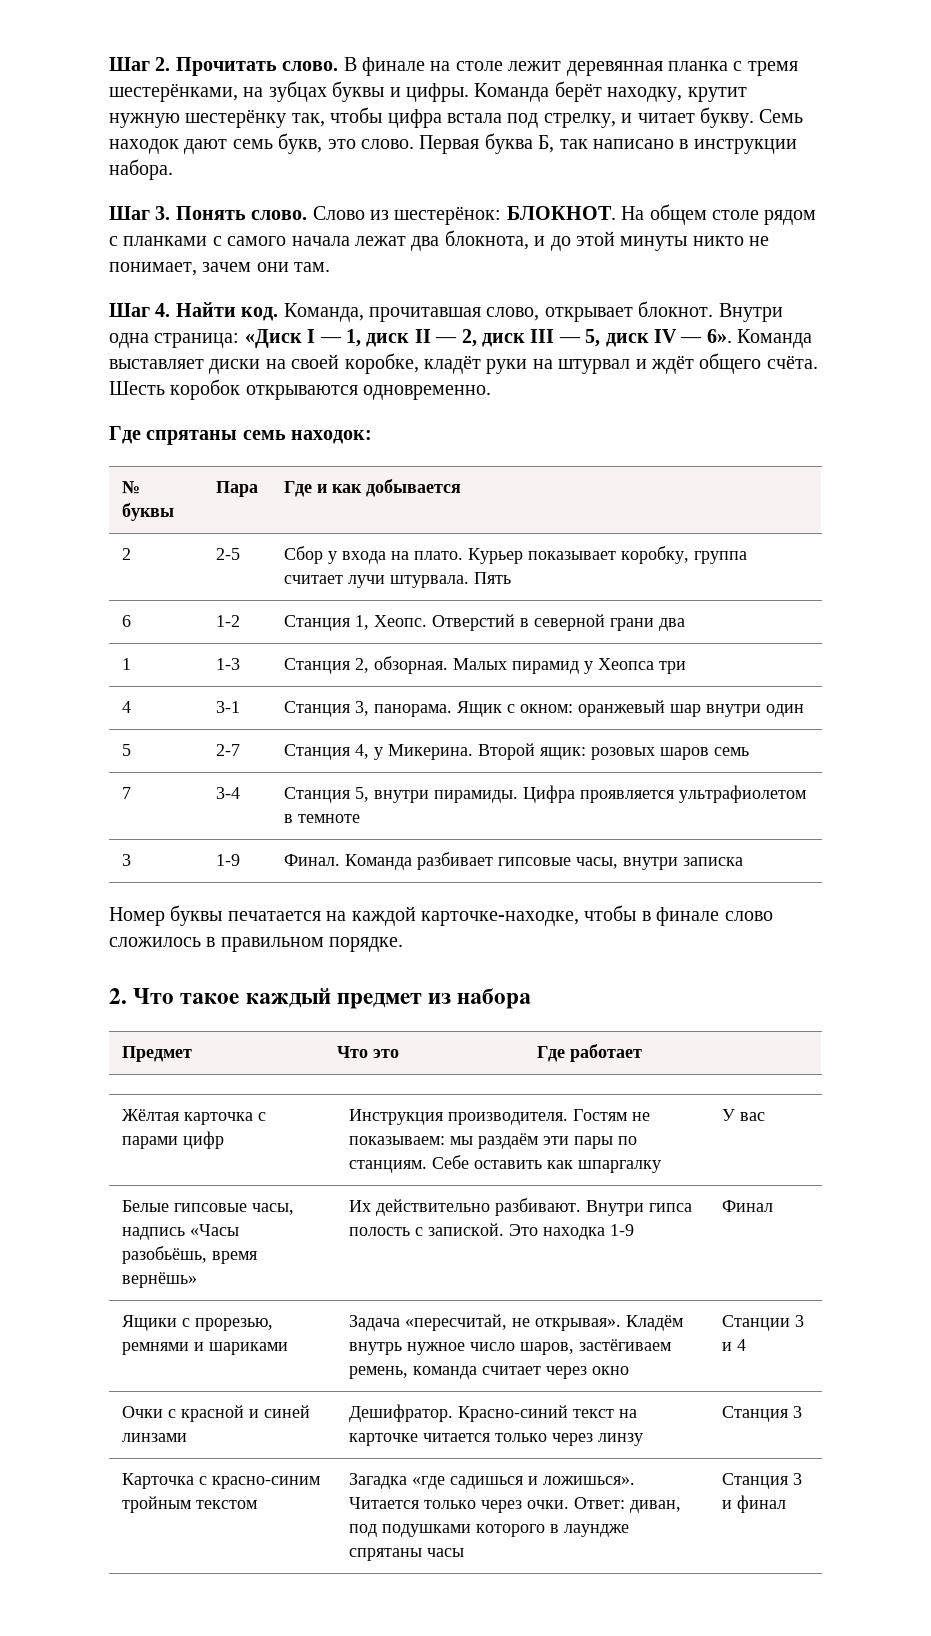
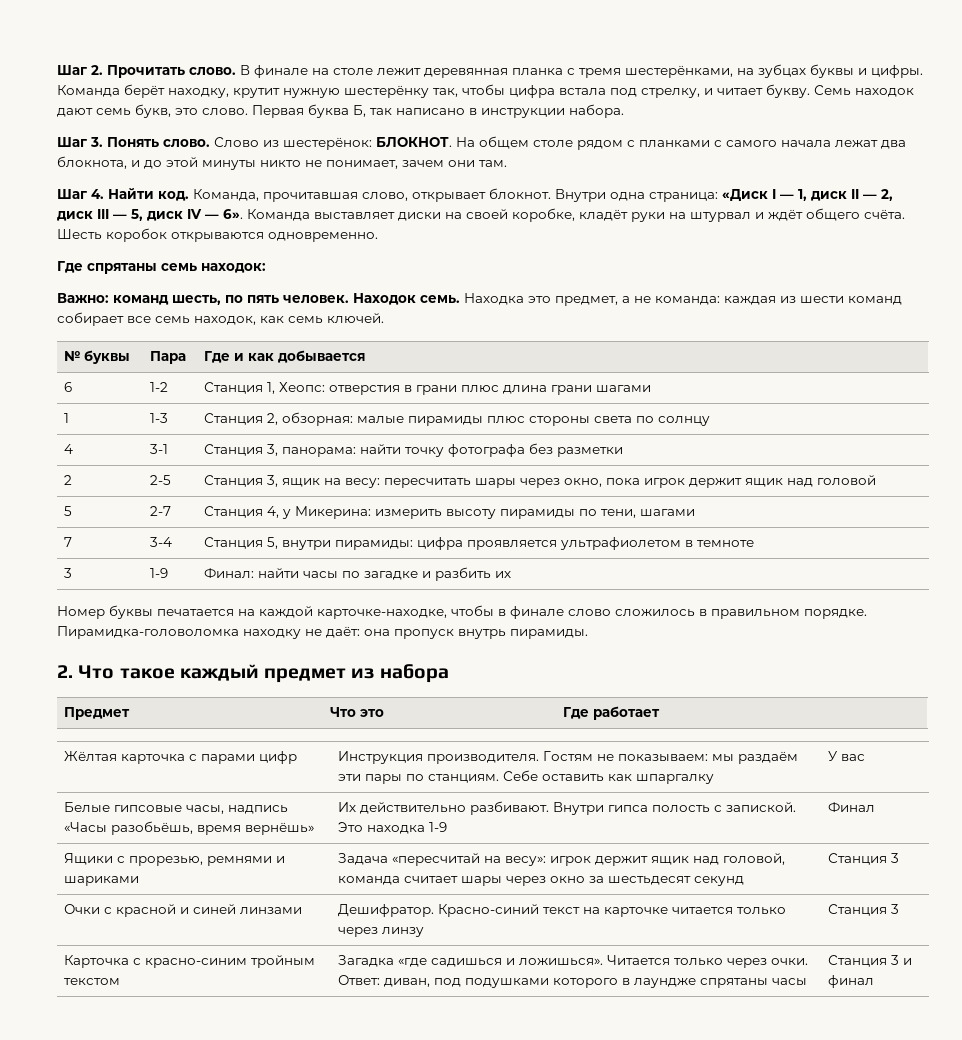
(373, 437) none -> [57,293,902,306] [57,312,384,326] // Важно: команд шесть, по пять человек. Находок семь. Находка это предмет, а не команда: каждая из шести команд собирает все семь находок, как семь ключей.
[121,548,131,560] [215,548,240,560] [283,546,747,564] [283,572,511,588] [121,615,131,627] [215,615,240,627] [283,614,685,631] [121,658,131,670] [215,658,240,670] [283,656,686,674] [121,701,131,713] [215,701,240,713] [283,700,804,717] 2 | 2-5 | Сбор у входа на плато. Курьер показывает коробку, группа считает лучи штурвала. Пять // 6 | 1-2 | Станция 1, Хеопс. Отверстий в северной грани два // 1 | 1-3 | Станция 2, обзорная. Малых пирамид у Хеопса три // 4 | 3-1 | Станция 3, панорама. Ящик с окном: оранжевый шар внутри один -> [64,382,73,392] [150,382,169,392] [204,382,652,395] [64,413,70,423] [150,413,169,423] [204,412,711,426] [64,444,74,454] [150,444,169,454] [204,443,624,457] [64,475,73,485] [150,475,172,485] [204,475,877,488] 6 | 1-2 | Станция 1, Хеопс: отверстия в грани плюс длина грани шагами // 1 | 1-3 | Станция 2, обзорная: малые пирамиды плюс стороны света по солнцу // 4 | 3-1 | Станция 3, панорама: найти точку фотографа без разметки // 2 | 2-5 | Станция 3, ящик на весу: пересчитать шары через окно, пока игрок держит ящик над головой
[387,743,749,760] Микерина. Второй ящик: розовых шаров семь -> [295,506,696,519] Микерина: измерить высоту пирамиды по тени, шагами
[433,785,575,803] пирамиды. Цифра -> [335,537,464,550] пирамиды: цифра
[283,852,743,870] Финал. Команда разбивает гипсовые часы, внутри записка -> [204,567,512,581] Финал: найти часы по загадке и разбить их
(404, 944) none -> [57,626,588,639] Пирамидка-головоломка находку не даёт: она пропуск внутрь пирамиды.
[404,1314,683,1331] [348,1339,671,1355] [348,1366,408,1379] «пересчитай, не открывая». Кладём внутрь нужное число шаров, застёгиваем ремень, -> [392,853,786,866] «пересчитай на весу»: игрок держит ящик над головой,
(541, 1370) none -> [461,876,503,886] шары
[721,1315,804,1331] [721,1339,746,1351] | Станции 3 и 4 -> [589,876,745,886] [828,853,900,865] за шестьдесят секунд | Станция 3

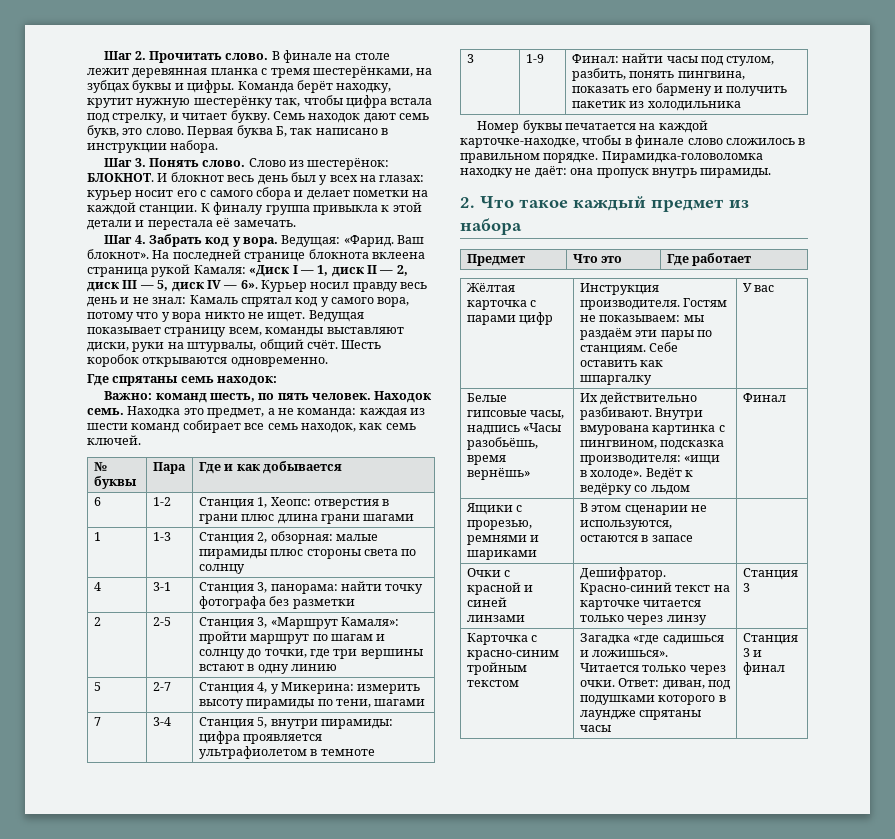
[456,136,906,150] [57,156,507,170] [57,188,718,202] На общем столе рядом с планками с самого начала лежат два блокнота, и до этой минуты никто не понимает, зачем они там. // Шаг 4. Найти код. Команда, прочитавшая слово, открывает блокнот. Внутри одна страница: -> [157,172,425,185] [87,187,429,200] [87,202,422,215] [87,218,296,230] [104,234,425,247] [87,249,425,262] [87,264,246,277] И блокнот весь день был у всех на глазах: курьер носит его с самого сбора и делает пометки на каждой станции. К финалу группа привыкла к этой детали и перестала её замечать. // Шаг 4. Забрать код у вора. Ведущая: «Фарид. Ваш блокнот». На последней странице блокнота вклеена страница рукой Камаля:
[247,208,905,222] Команда выставляет диски на своей коробке, кладёт руки на штурвал и ждёт общего счёта. -> [261,280,428,292] [87,295,410,307] [87,310,364,322] [87,327,404,337] [87,339,338,352] Курьер носил правду весь день и не знал: Камаль спрятал код у самого вора, потому что у вора никто не ищет. Ведущая показывает страницу всем, команды выставляют диски, руки на штурвалы, общий счёт.
[282,475,877,488] ящик на весу: пересчитать шары через окно, пока игрок держит ящик над головой -> [270,617,399,629] [198,631,386,644] [198,649,423,659] [198,664,337,674] «Маршрут Камаля»: пройти маршрут по шагам и солнцу до точки, где три вершины встают в одну линию
[342,567,512,581] по загадке и разбить их -> [700,56,775,66] [571,68,745,81] [571,83,788,96] [571,101,741,111] под стулом, разбить, понять пингвина, показать его бармену и получить пакетик из холодильника
[608,802,797,813] [338,822,448,834] гипса полость с запиской. Это находка 1-9 -> [579,425,725,435] [579,440,725,450] [579,455,721,465] [579,468,693,480] [579,483,690,495] вмурована картинка с пингвином, подсказка производителя: «ищи в холоде». Ведёт к ведёрку со льдом
[338,853,786,866] [338,876,745,886] [828,853,900,865] Задача «пересчитай на весу»: игрок держит ящик над головой, команда считает шары через окно за шестьдесят секунд | Станция 3 -> [579,503,707,515] [579,520,672,530] [579,535,693,542] В этом сценарии не используются, остаются в запасе |

